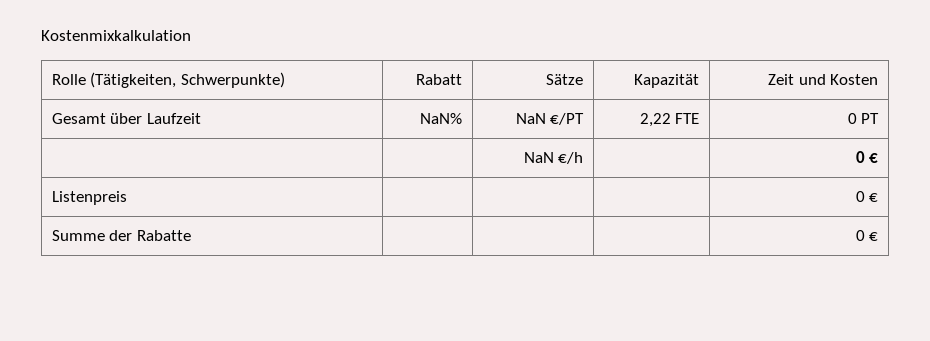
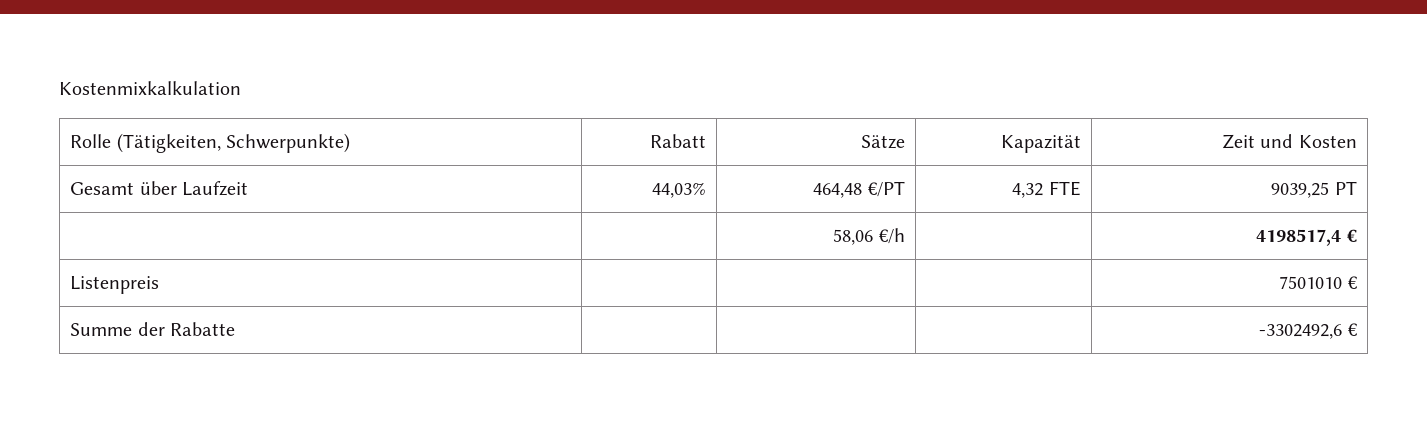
[420,113,463,124] [515,113,546,124] NaN% | NaN -> [651,182,706,198] [813,183,863,198] 44,03% | 464,48
[639,113,671,127] 2,22 -> [1012,183,1044,198] 4,32
[847,113,857,124] 0 -> [1271,182,1330,198] 9039,25
[523,152,554,163] NaN -> [833,229,874,245] 58,06
[855,151,865,163] 0 -> [1256,229,1342,246] 4198517,4
[855,191,865,202] 0 -> [1279,276,1343,289] 7501010
[855,230,865,241] 0 -> [1259,324,1343,339] -3302492,6

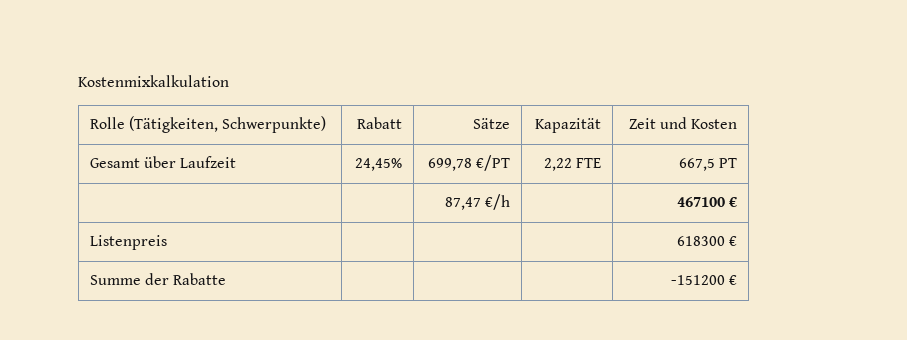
[651,182,706,198] [813,183,863,198] 44,03% | 464,48 -> [355,158,403,171] [427,158,472,171] 24,45% | 699,78
[1012,183,1044,198] 4,32 -> [543,158,572,171] 2,22
[1271,182,1330,198] 9039,25 -> [678,158,715,171] 667,5
[833,229,874,245] 58,06 -> [444,197,481,210] 87,47
[1256,229,1342,246] 4198517,4 -> [676,197,725,207] 467100
[1279,276,1343,289] 7501010 -> [676,236,725,246] 618300
[1259,324,1343,339] -3302492,6 -> [670,275,725,285] -151200

